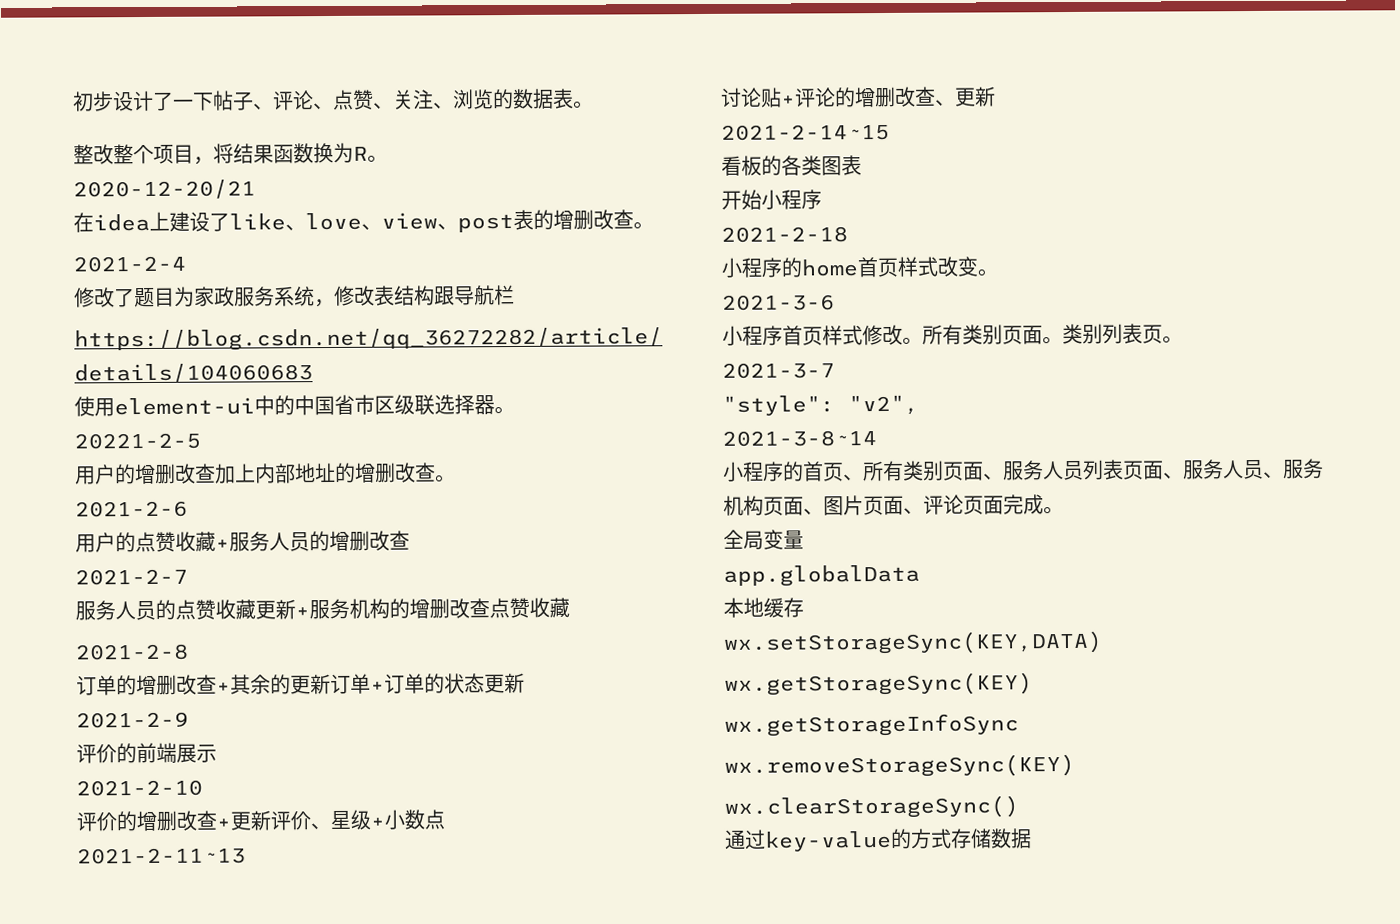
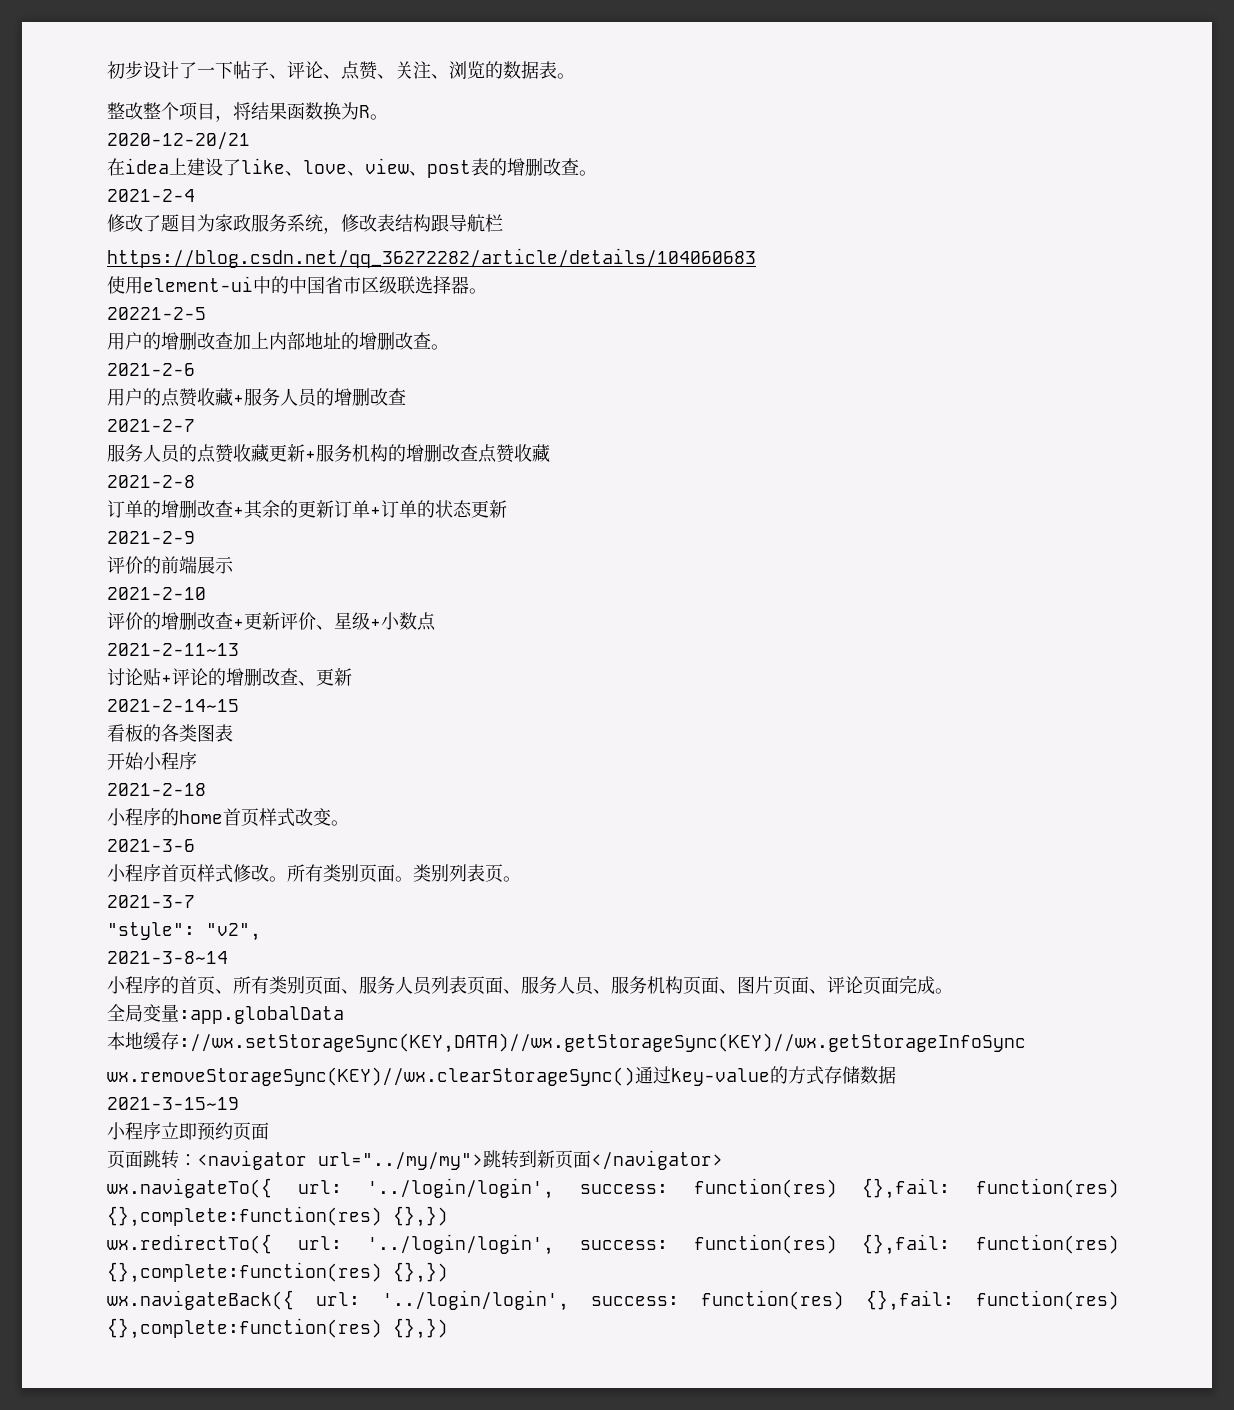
[723,564,920,587] // app.globalData -> [179,1006,344,1024] :app.globalData
[723,630,1103,655] [724,672,1033,696] [724,713,1019,737] [724,753,1075,778] [724,795,1019,819] // wx.setStorageSync(KEY,DATA) // wx.getStorageSync(KEY) // wx.getStorageInfoSync // wx.removeStorageSync(KEY) // wx.clearStorageSync() // -> [179,1033,1026,1053] [107,1067,635,1086] ://wx.setStorageSync(KEY,DATA)//wx.getStorageSync(KEY)//wx.getStorageInfoSync // wx.removeStorageSync(KEY)//wx.clearStorageSync()
(1032, 838) none -> [107,1097,239,1110] [107,1122,269,1141] [107,1150,723,1170] [107,1178,1119,1199] [107,1206,448,1227] [107,1234,1119,1255] [107,1262,448,1283] [107,1290,1119,1311] [107,1318,448,1339] // 2021-3-15~19 // 小程序立即预约页面 // 页面跳转：<navigator url="../my/my">跳转到新页面</navigator> // wx.navigateTo({ url: '../login/login', success: function(res) {},fail: function(res) {},complete:function(res) {},}) // wx.redirectTo({ url: '../login/login', success: function(res) {},fail: function(res) {},complete:function(res) {},}) // wx.navigateBack({ url: '../login/login', success: function(res) {},fail: function(res) {},complete:function(res) {},})

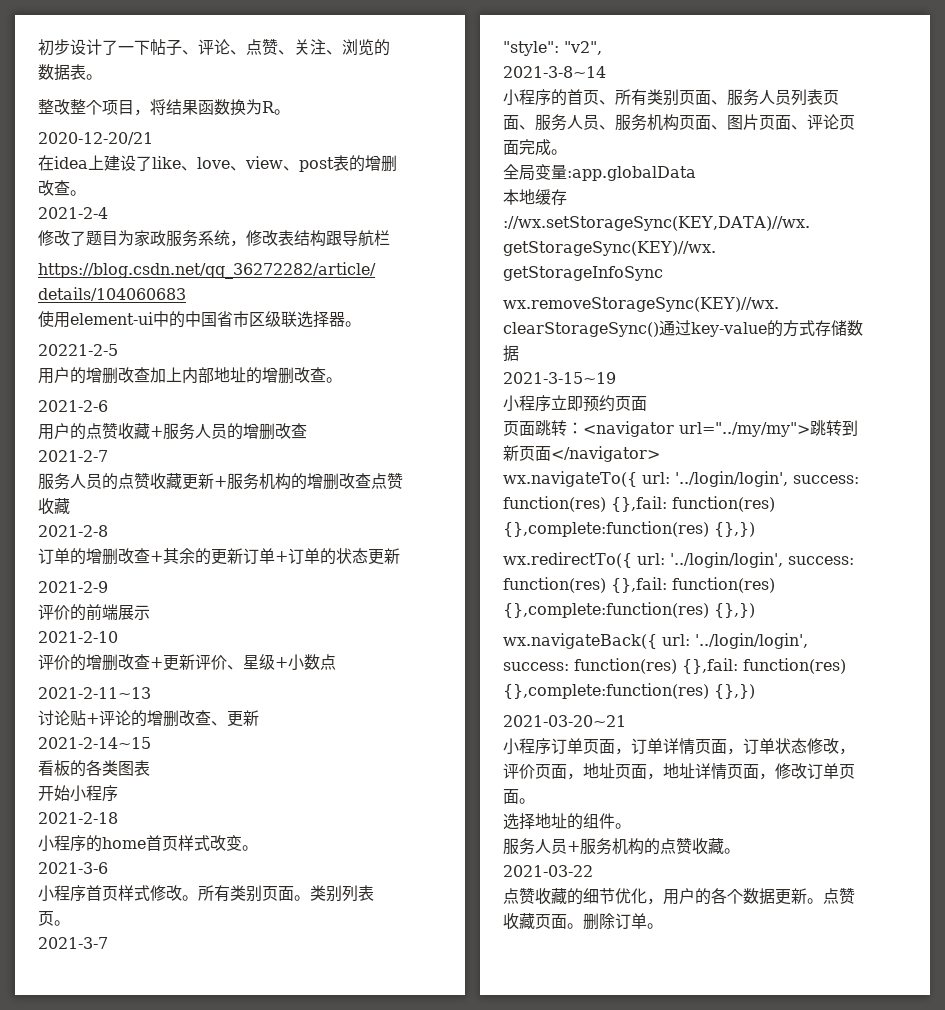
(448, 1328) none -> [503,715,626,727] [503,738,855,755] [503,763,855,780] [503,789,535,804] [503,813,631,830] [503,838,740,855] [503,865,593,877] [503,888,855,905] [503,913,663,930] // 2021-03-20~21 // 小程序订单页面，订单详情页面，订单状态修改，评价页面，地址页面，地址详情页面，修改订单页面。 // 选择地址的组件。 // 服务人员+服务机构的点赞收藏。 // 2021-03-22 // 点赞收藏的细节优化，用户的各个数据更新。点赞收藏页面。删除订单。

